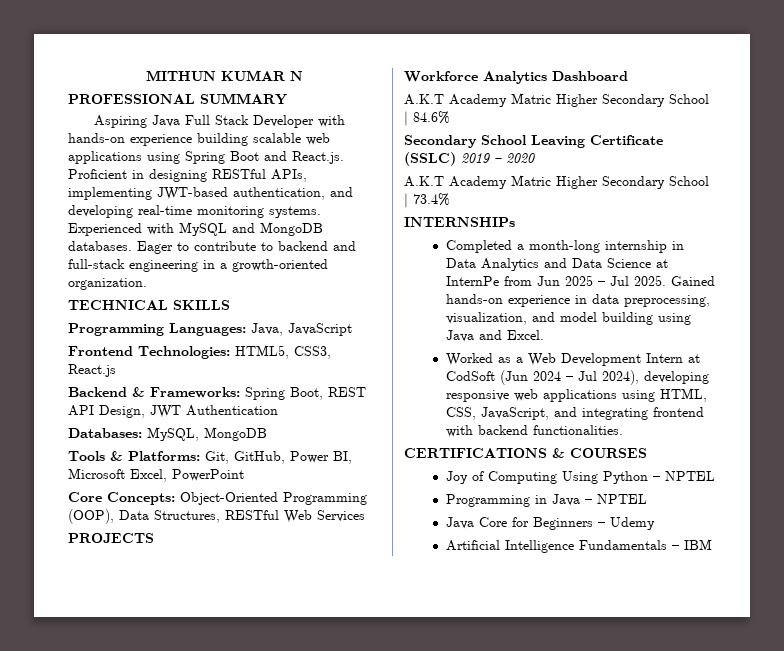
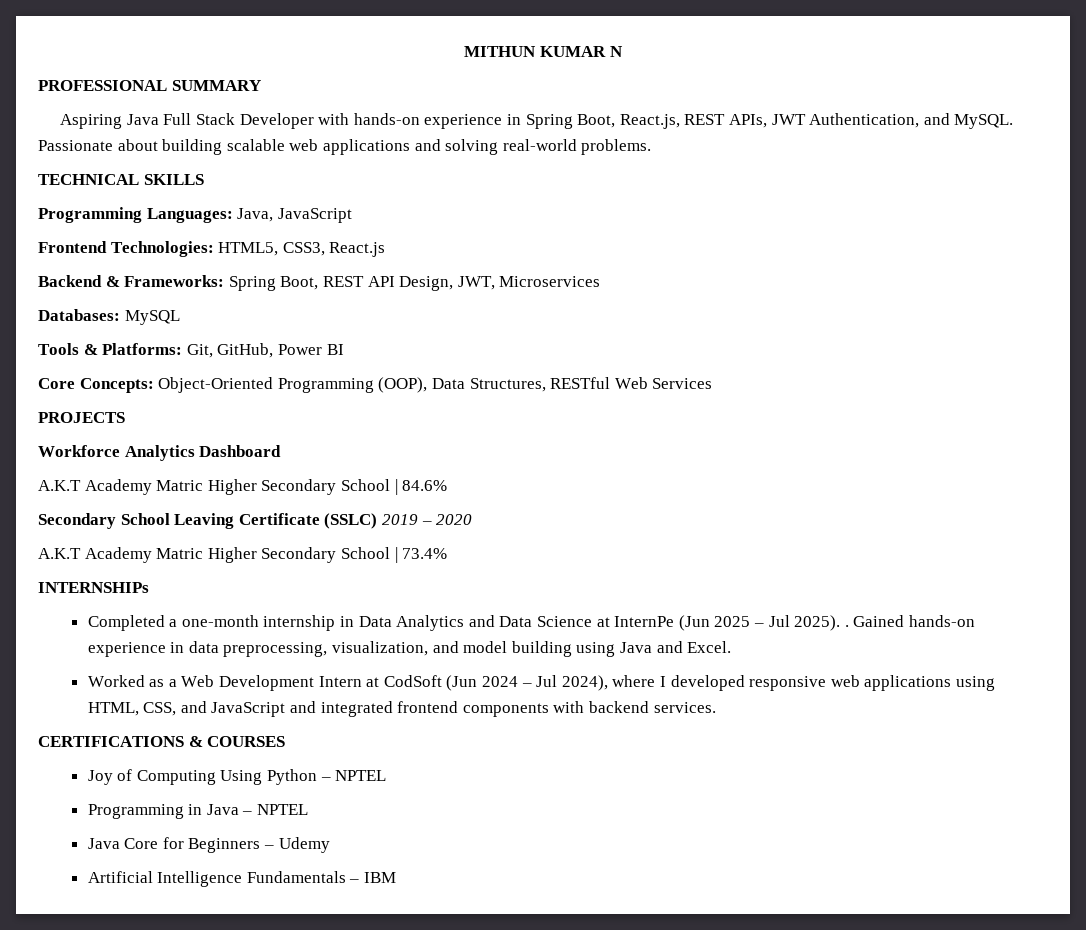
[197,133,330,146] [68,151,344,164] [68,169,307,182] [68,187,353,200] [68,205,321,218] [68,222,323,236] [68,241,356,254] [68,259,328,272] [68,278,147,290] building scalable web applications using Spring Boot and React.js. Proficient in designing RESTful APIs, implementing JWT-based authentication, and developing real-time monitoring systems. Experienced with MySQL and MongoDB databases. Eager to contribute to backend and full-stack engineering in a growth-oriented organization. -> [507,113,1014,129] [38,139,652,155] in Spring Boot, React.js, REST APIs, JWT Authentication, and MySQL. Passionate about building scalable web applications and solving real-world problems.
[150,405,278,418] JWT Authentication -> [457,276,601,290] JWT, Microservices
[147,427,267,441] MySQL, MongoDB -> [124,310,180,325] MySQL
[333,451,352,464] [68,468,244,482] BI, Microsoft Excel, PowerPoint -> [326,344,344,355] BI
[528,240,600,253] month-long -> [181,615,259,627] one-month
[503,276,560,286] from Jun -> [678,615,710,631] (Jun
[633,275,666,286] 2025. -> [794,615,849,631] 2025). .
[643,371,709,384] developing -> [612,675,745,691] where I developed
[480,407,704,420] JavaScript, and integrating frontend -> [180,701,549,717] and JavaScript and integrated frontend components
[532,425,623,435] functionalities. -> [653,702,716,713] services.

